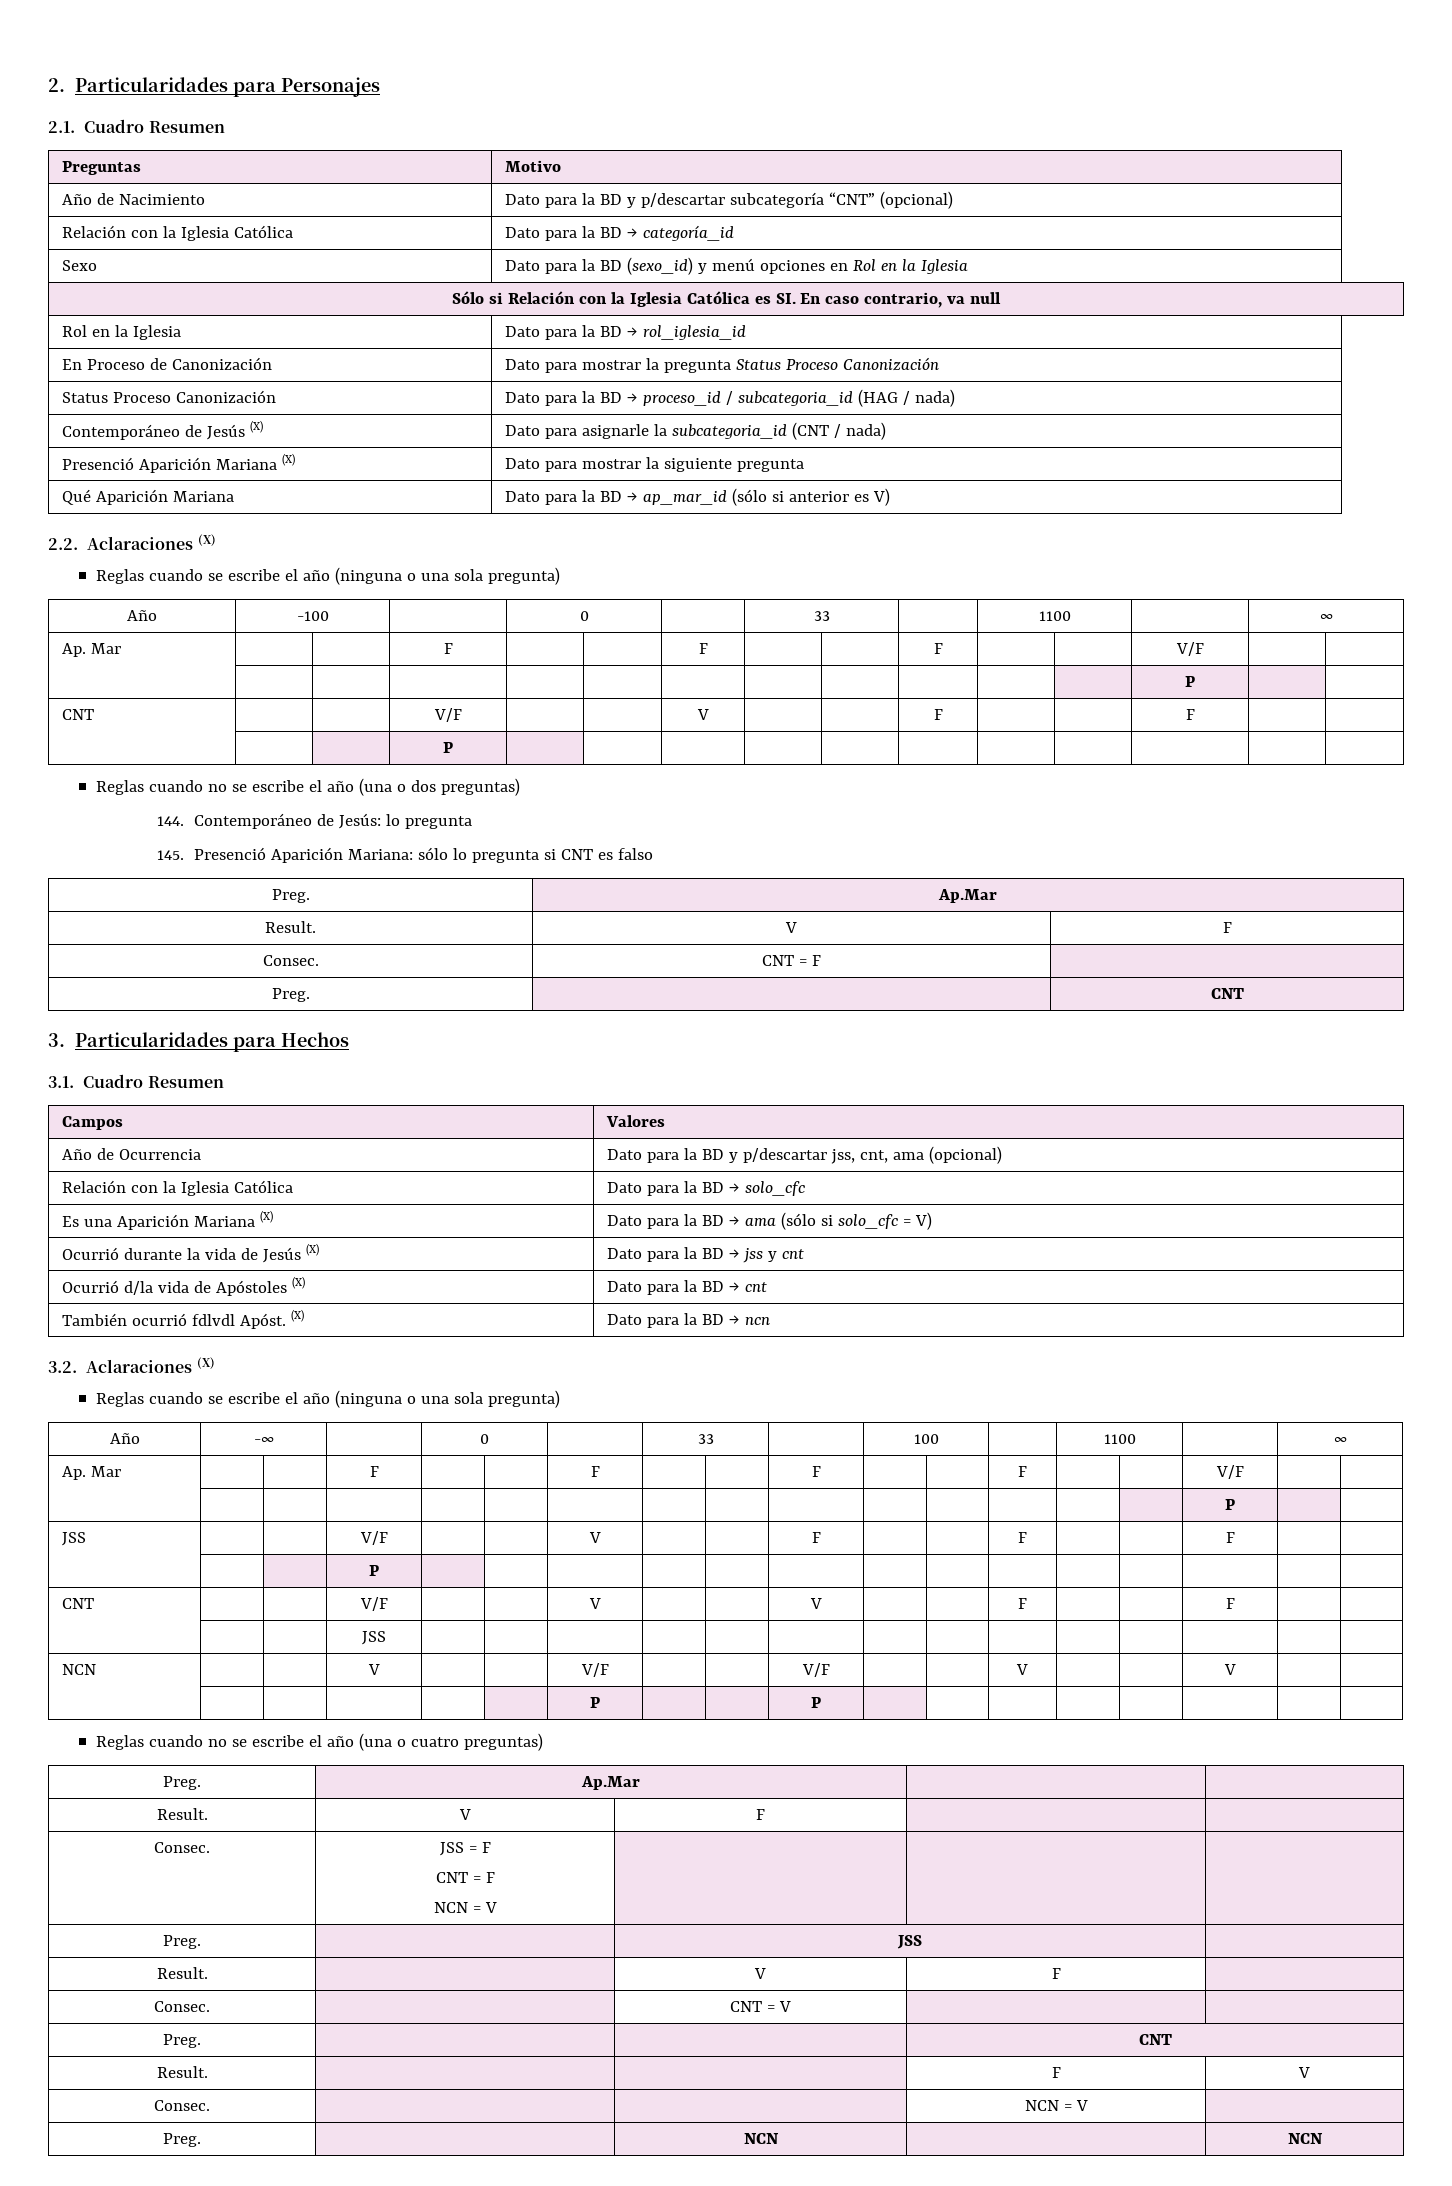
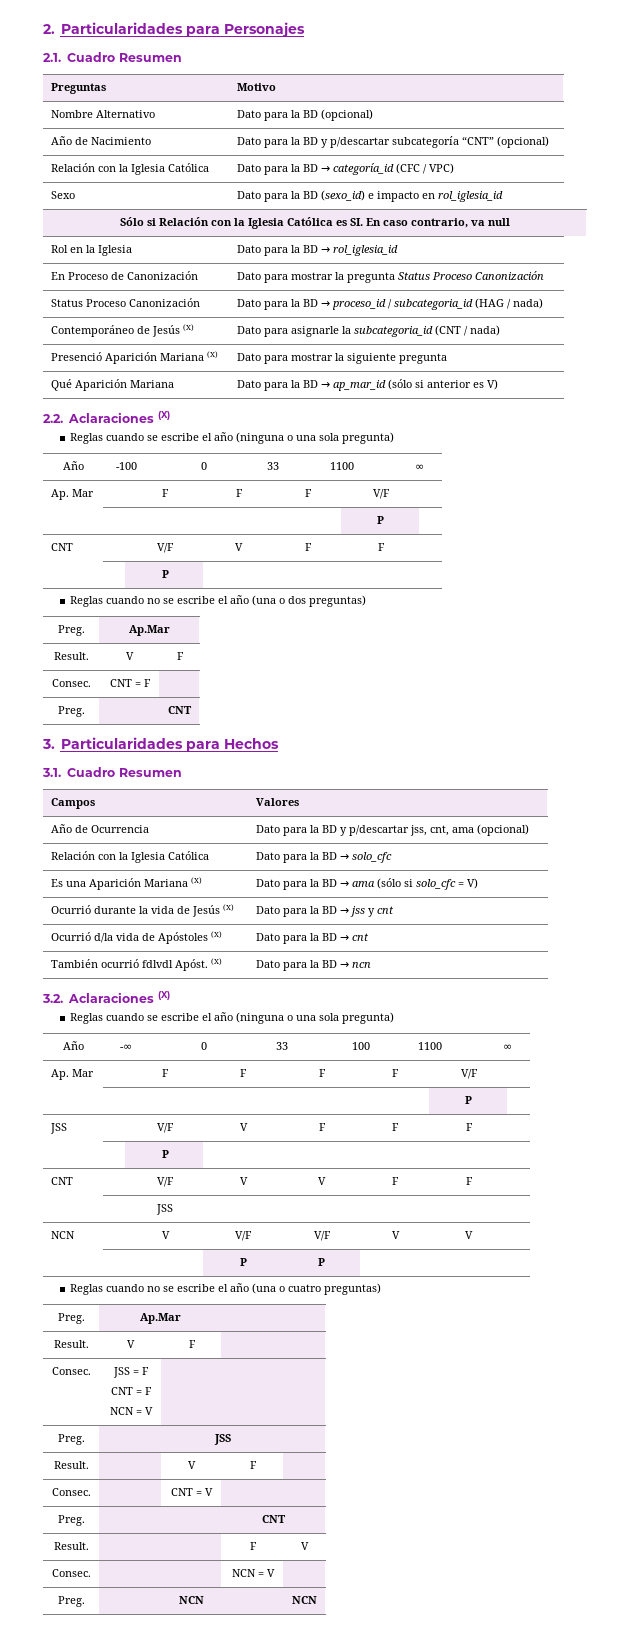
(561, 166) none -> [51,110,156,118] [237,109,374,121] // Nombre Alternativo | Dato para la BD (opcional)
(734, 233) none -> [396,163,455,174] (CFC / VPC)
[697,258,968,274] y menú opciones en Rol en la Iglesia -> [368,191,504,202] e impacto en rol_iglesia_id
[157,813,472,829] [157,847,653,863] // 144. Contemporáneo de Jesús: lo pregunta // 145. Presenció Aparición Mariana: sólo lo pregunta si CNT es falso -> (366, 601) none

